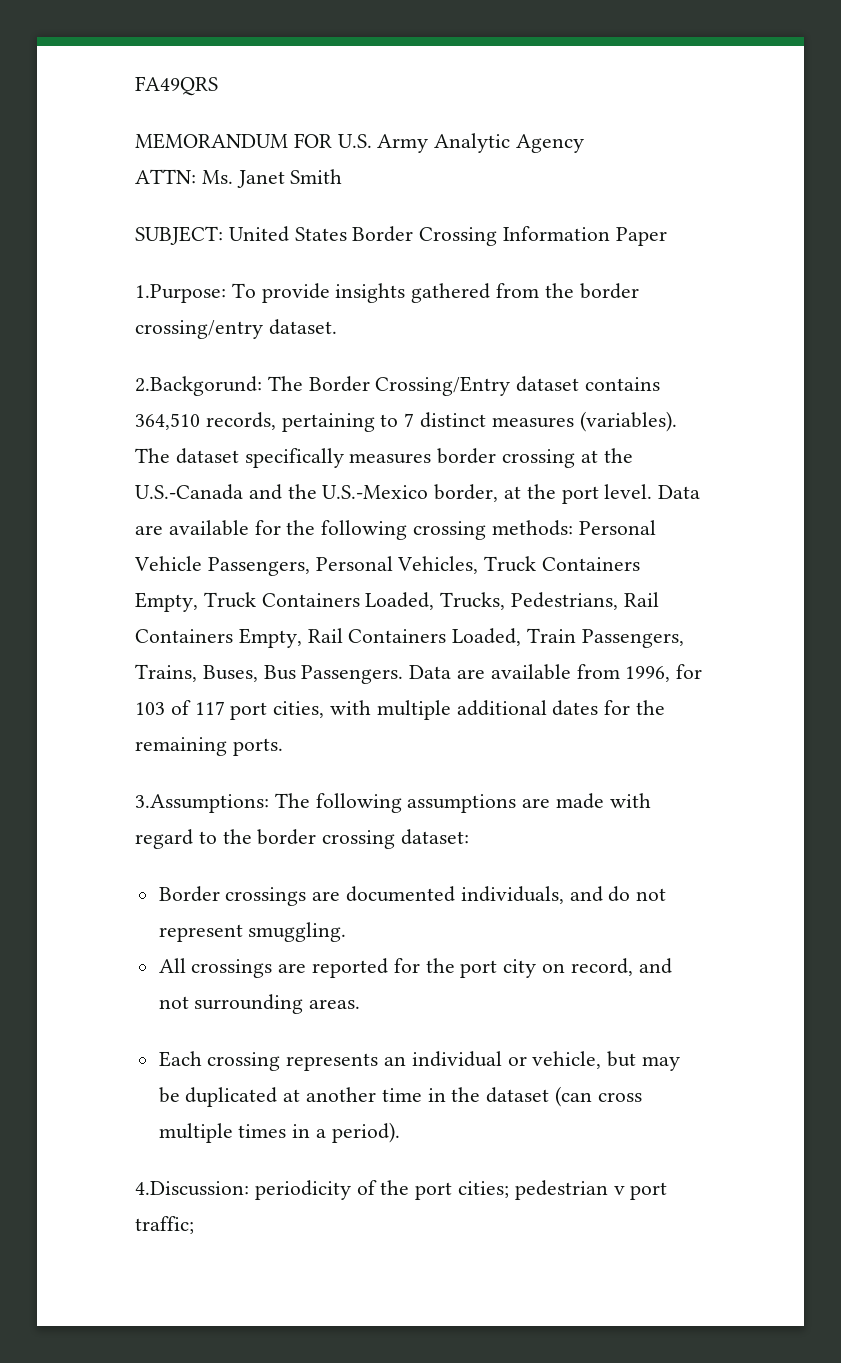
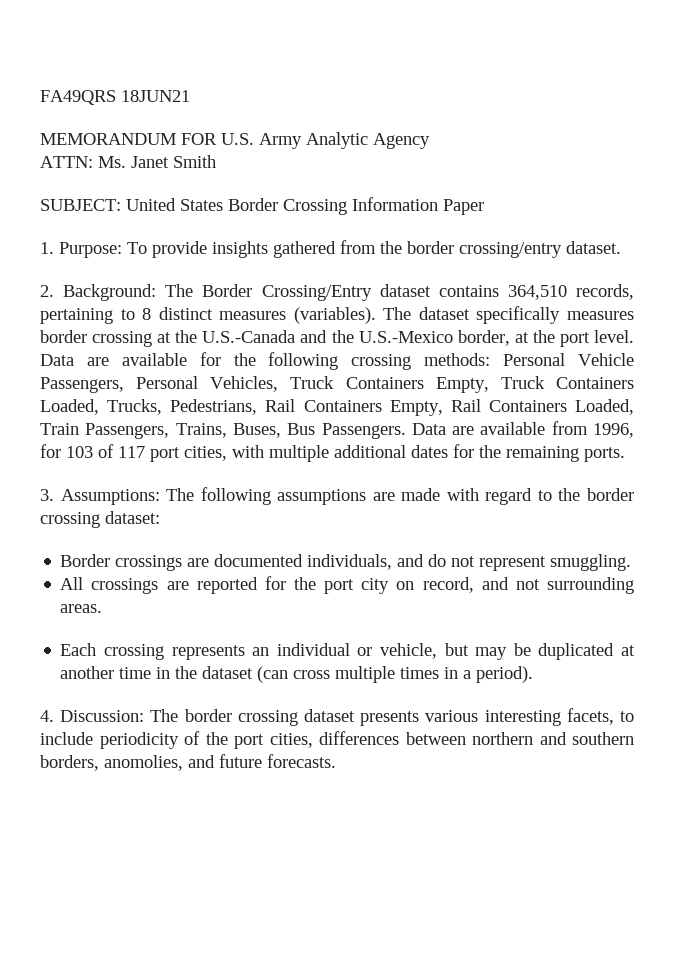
(218, 86) none -> [121,90,190,102] 18JUN21
[135,284,226,303] 1.Purpose: -> [40,242,122,258] 1. Purpose:
[135,376,262,396] 2.Backgorund: -> [40,284,157,301] 2. Background:
[404,413,415,427] 7 -> [142,308,152,320] 8
[135,794,269,813] 3.Assumptions: -> [40,489,160,505] 3. Assumptions:
[135,1180,668,1200] [135,1216,194,1234] 4.Discussion: periodicity of the port cities; pedestrian v port traffic; -> [40,708,634,726] [40,731,634,749] [40,754,336,771] 4. Discussion: The border crossing dataset presents various interesting facets, to include periodicity of the port cities, differences between northern and southern borders, anomolies, and future forecasts.

